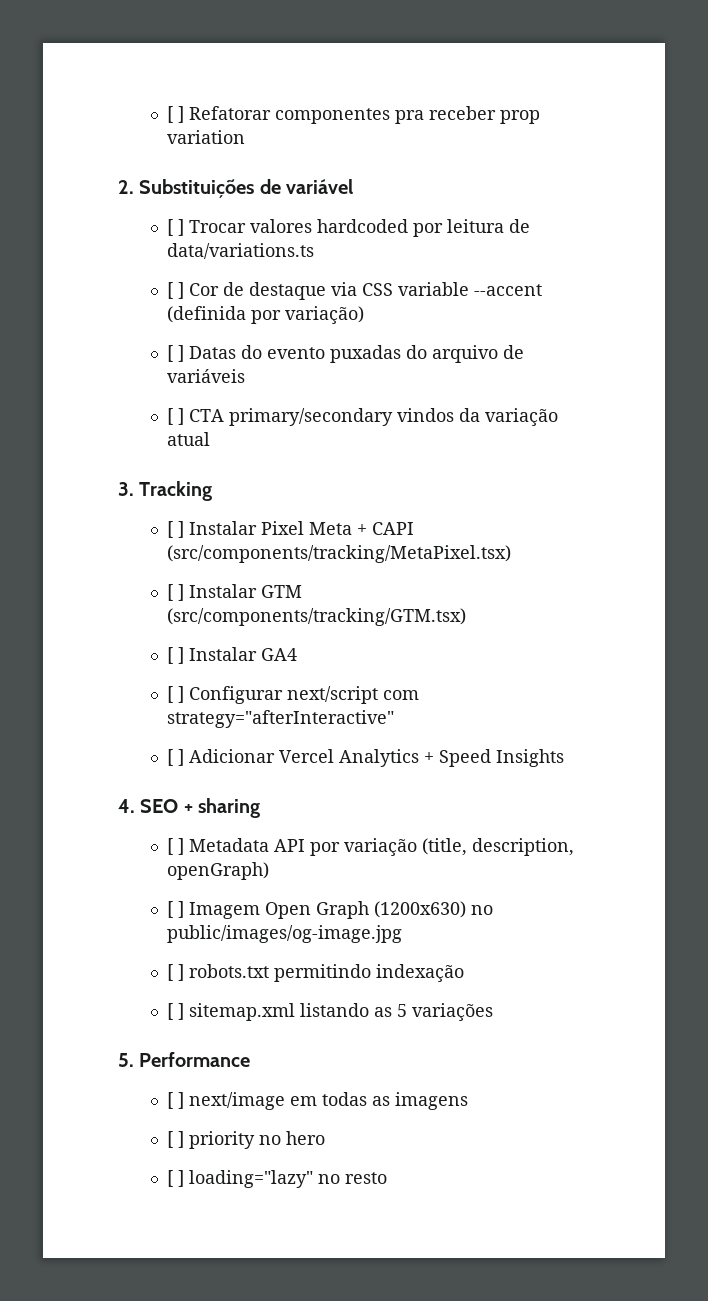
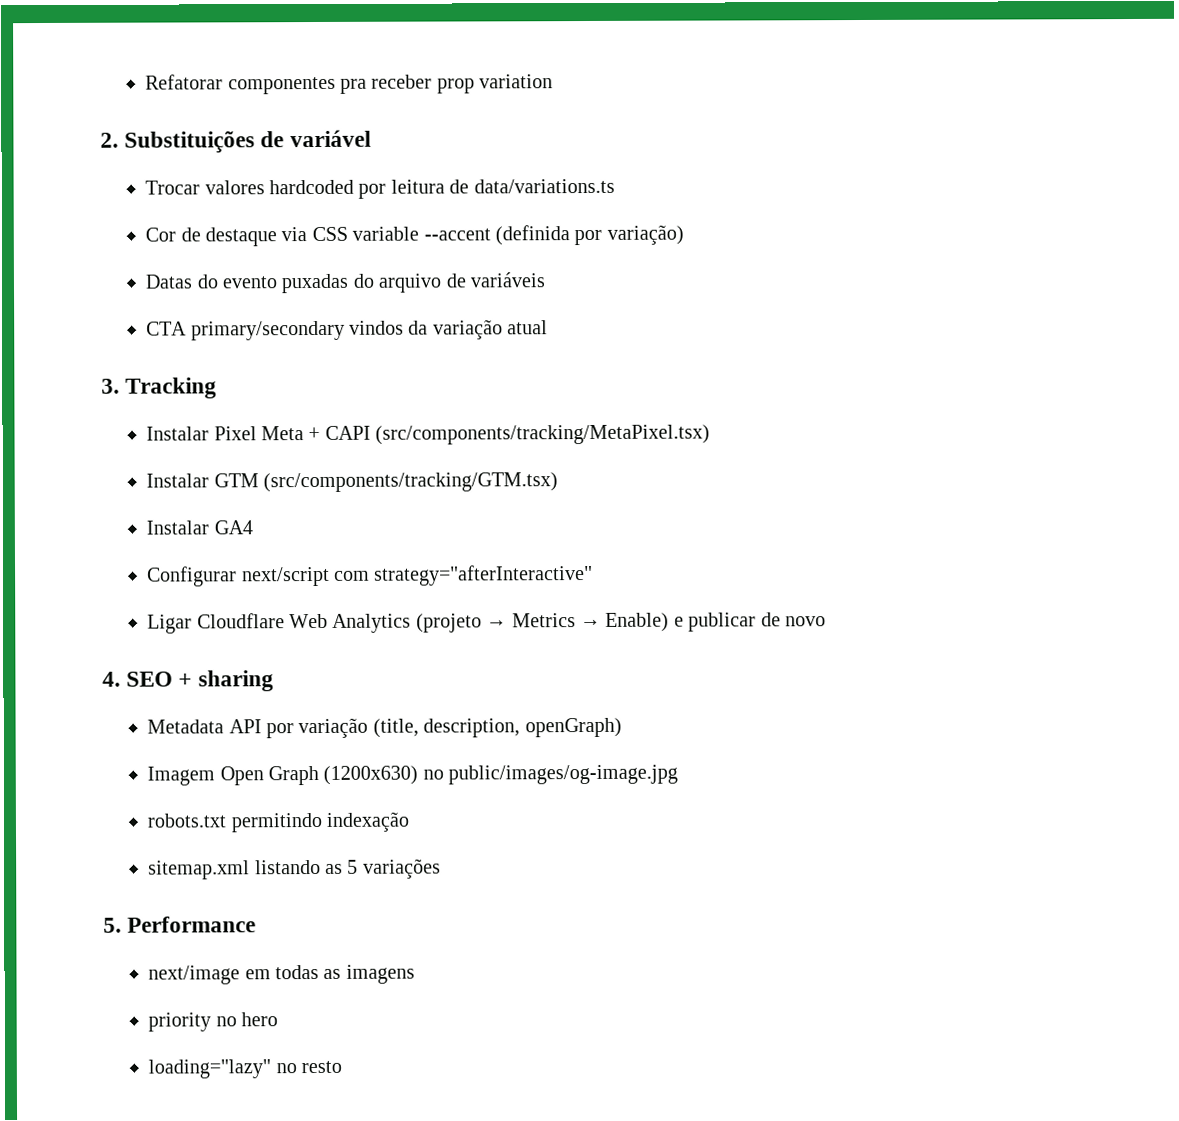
[167,106,185,123] [ ] -> (145, 82) none
[167,219,185,236] [ ] -> (371, 138) none
[167,282,185,299] [ ] -> (615, 186) none
[167,345,185,362] [ ] -> (684, 234) none
[167,408,185,425] [ ] -> (545, 280) none
[167,521,185,538] [ ] -> (218, 388) none
[167,584,185,601] [ ] -> (711, 434) none
[167,647,185,664] [ ] -> (558, 482) none
[167,686,185,703] [ ] -> (253, 527) none
[167,749,565,767] [ ] Adicionar Vercel Analytics + Speed Insights -> [147,612,826,634] Ligar Cloudflare Web Analytics (projeto → Metrics → Enable) e publicar de novo
[167,838,185,855] [ ] -> (274, 681) none
[167,901,185,918] [ ] -> (622, 727) none
[167,964,185,981] [ ] -> (679, 774) none
[167,1003,185,1020] [ ] -> (409, 821) none
[167,1092,185,1109] [ ] -> (257, 924) none
[167,1131,185,1148] [ ] -> (415, 974) none
[167,1170,185,1187] [ ] -> (278, 1019) none

